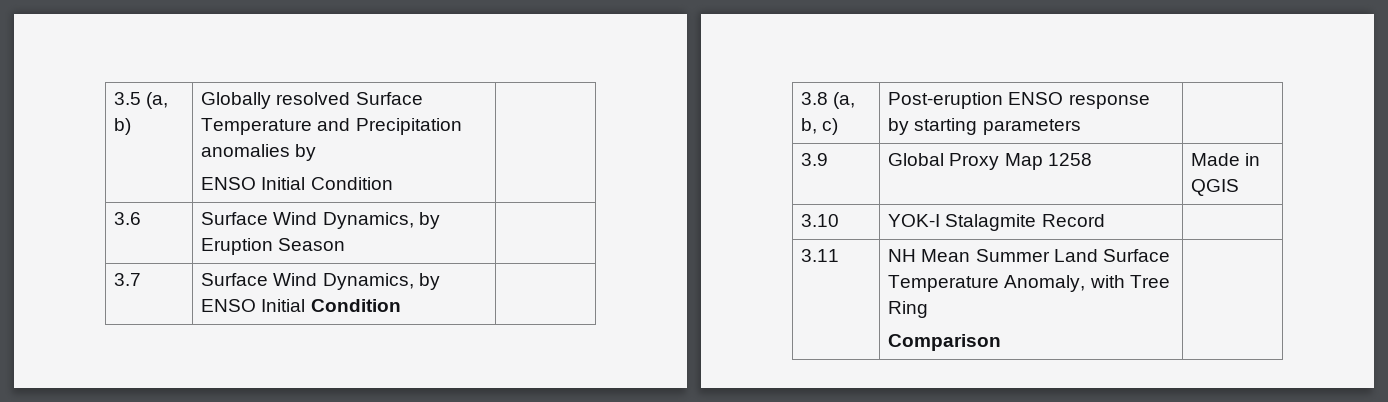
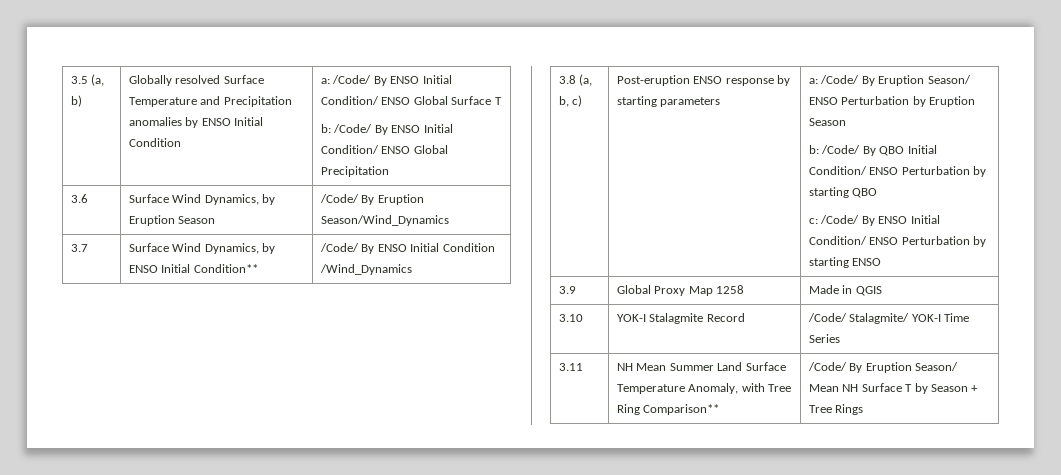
[201,177,393,190] // ENSO Initial Condition | -> [201,117,264,126] [129,138,182,147] [321,75,452,86] [321,96,502,105] [321,124,453,135] [321,145,448,154] [321,166,390,177] ENSO Initial Condition | a: /Code/ By ENSO Initial Condition/ ENSO Global Surface T // b: /Code/ By ENSO Initial Condition/ ENSO Global Precipitation
(346, 244) none -> [320,194,424,205] [321,215,450,226] /Code/ By Eruption Season/Wind_Dynamics
[310,299,401,312] Condition | -> [193,264,258,273] [320,243,495,254] [320,264,413,275] Condition** | /Code/ By ENSO Initial Condition /Wind_Dynamics
(1081, 127) none -> [809,75,971,86] [809,96,976,107] [809,118,847,126] [809,145,937,156] [809,166,987,177] [809,187,878,198] [809,215,940,226] [809,236,987,247] [809,257,882,268] a: /Code/ By Eruption Season/ ENSO Perturbation by Eruption Season // b: /Code/ By QBO Initial Condition/ ENSO Perturbation by starting QBO // c: /Code/ By ENSO Initial Condition/ ENSO Perturbation by starting ENSO
(1105, 220) none -> [808,313,970,324] [809,334,841,343] /Code/ Stalagmite/ YOK-I Time Series
[888,334,1002,351] // Comparison | -> [643,404,720,415] [808,362,959,373] [809,383,979,394] [809,404,864,415] Comparison** | /Code/ By Eruption Season/ Mean NH Surface T by Season + Tree Rings

